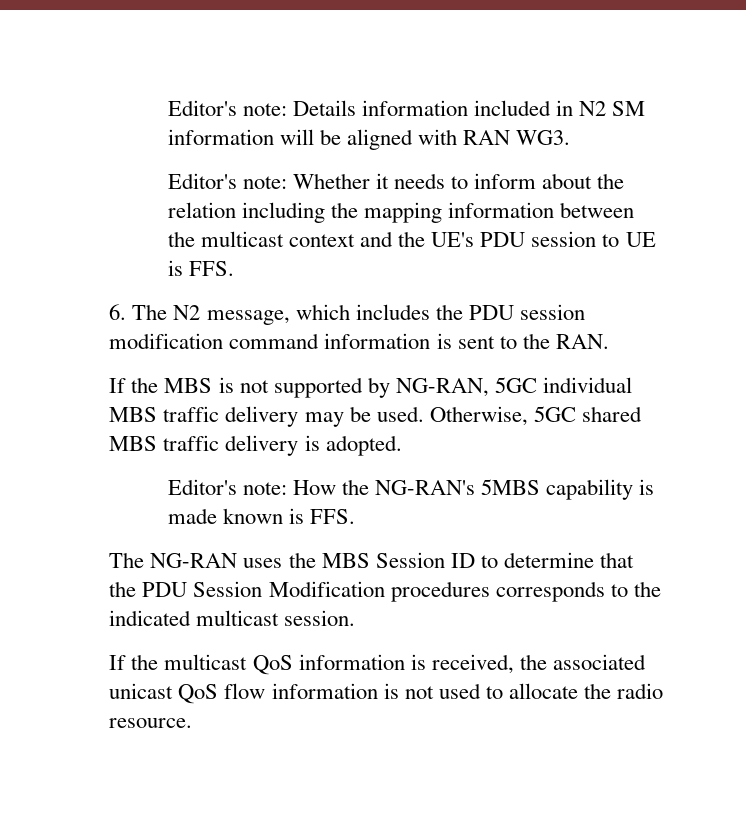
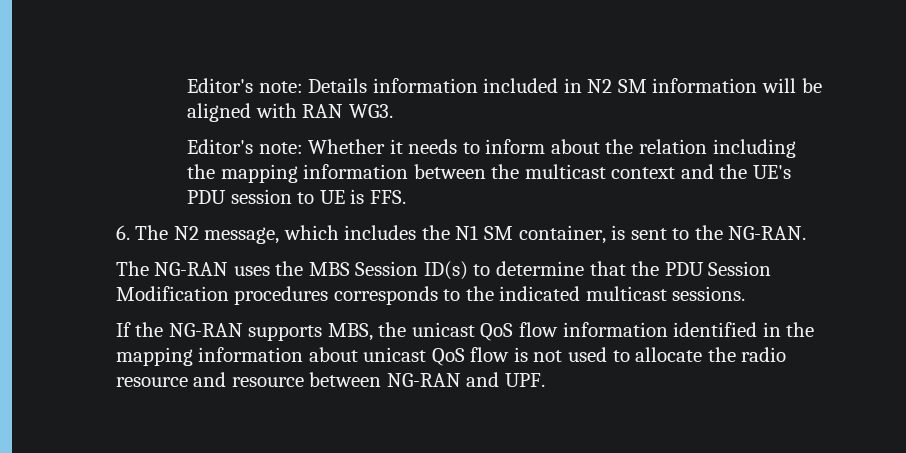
[468,304,585,320] [109,333,609,349] [109,377,632,398] [109,406,642,427] [109,435,402,456] [167,479,655,500] [167,508,356,524] PDU session modification command information is sent to the RAN. // If the MBS is not supported by NG-RAN, 5GC individual MBS traffic delivery may be used. Otherwise, 5GC shared MBS traffic delivery is adopted. // Editor's note: How the NG-RAN's 5MBS capability is made known is FFS. -> [455,225,807,244] N1 SM container, is sent to the NG-RAN.
[450,553,475,568] ID -> [423,261,468,280] ID(s)
[284,610,356,626] [109,654,646,675] [109,683,378,704] session. // If the multicast QoS information is received, the associated unicast QoS flow information -> [672,286,746,301] [115,322,815,341] [115,347,510,366] sessions. // If the NG-RAN supports MBS, the unicast QoS flow information identified in the mapping information about unicast QoS flow
[109,718,193,728] resource. -> [115,372,545,387] resource and resource between NG-RAN and UPF.

